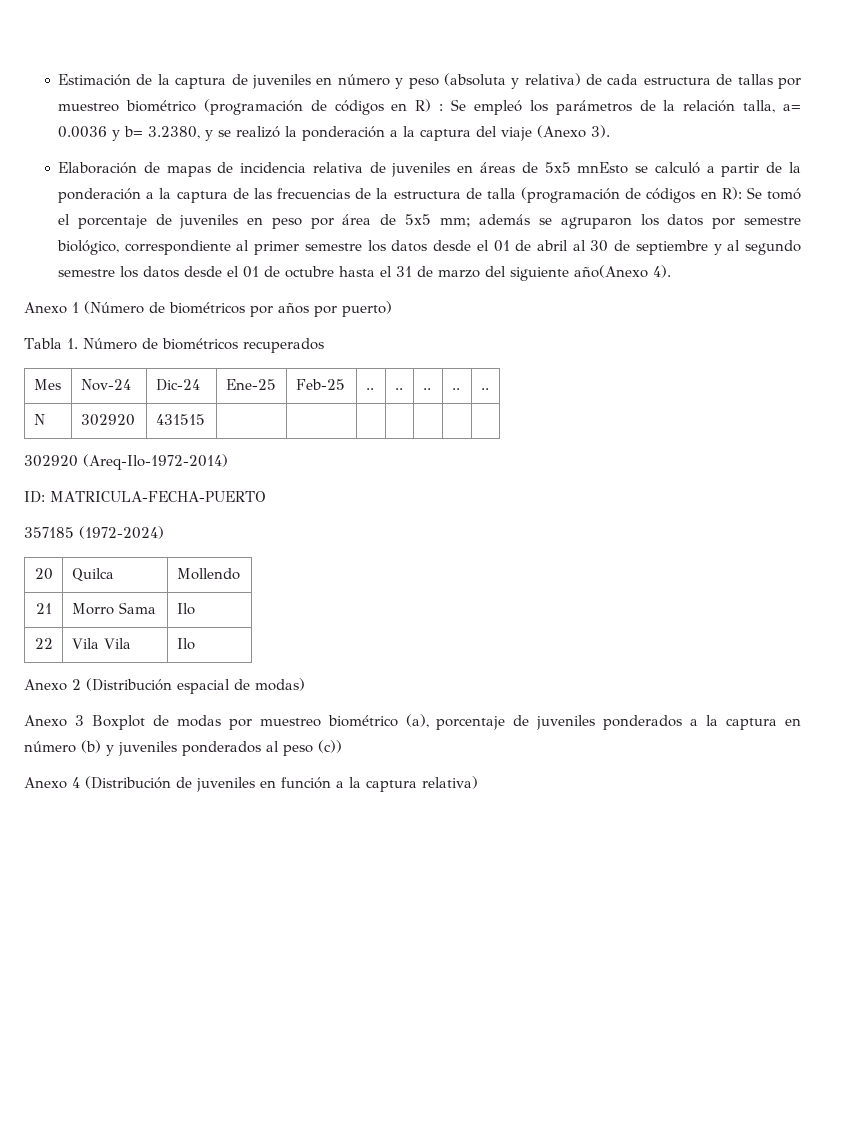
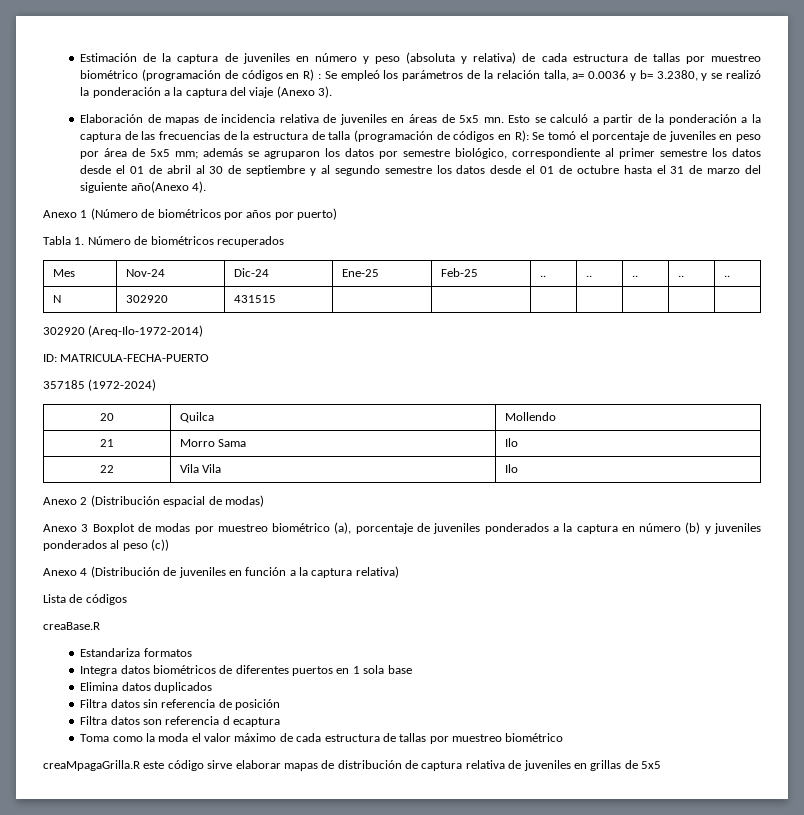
[577,162,629,174] mnEsto -> [483,115,531,123] mn. Esto
(478, 782) none -> [43,594,127,605] [43,622,100,630] [80,648,192,657] [80,665,412,676] [80,682,212,693] [80,699,281,710] [80,716,281,727] [80,733,564,744] [43,760,661,771] // Lista de códigos // creaBase.R // Estandariza formatos // Integra datos biométricos de diferentes puertos en 1 sola base // Elimina datos duplicados // Filtra datos sin referencia de posición // Filtra datos son referencia d ecaptura // Toma como la moda el valor máximo de cada estructura de tallas por muestreo biométrico // creaMpagaGrilla.R este código sirve elaborar mapas de distribución de captura relativa de juveniles en grillas de 5x5

